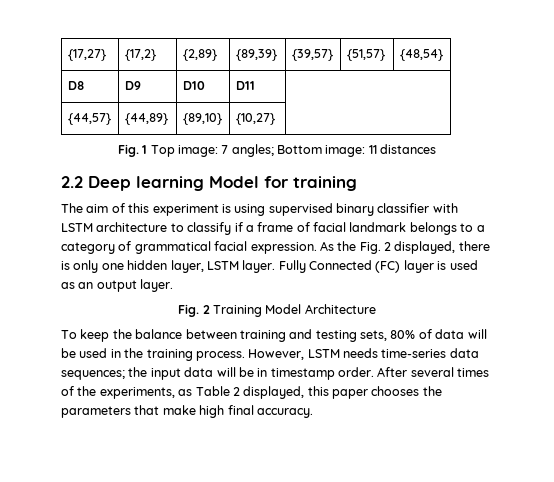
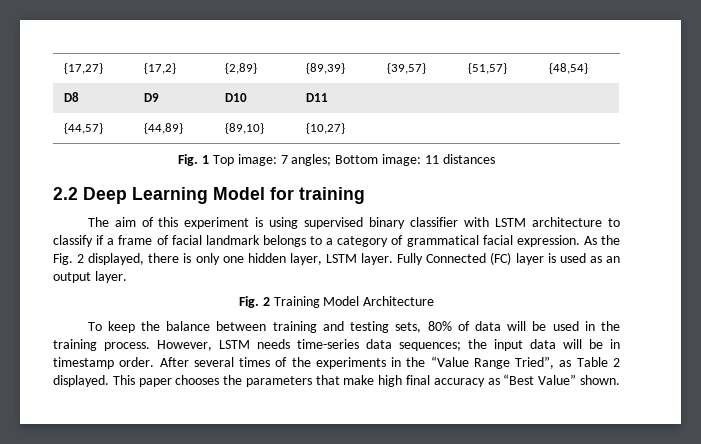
[136,176,204,191] learning -> [132,187,208,204] Learning
[99,387,175,399] experiments, -> [315,356,555,369] experiments in the “Value Range Tried”,
[243,386,329,399] displayed, this -> [53,375,135,387] displayed. This
[256,408,313,418] accuracy. -> [433,374,620,387] accuracy as “Best Value” shown.

